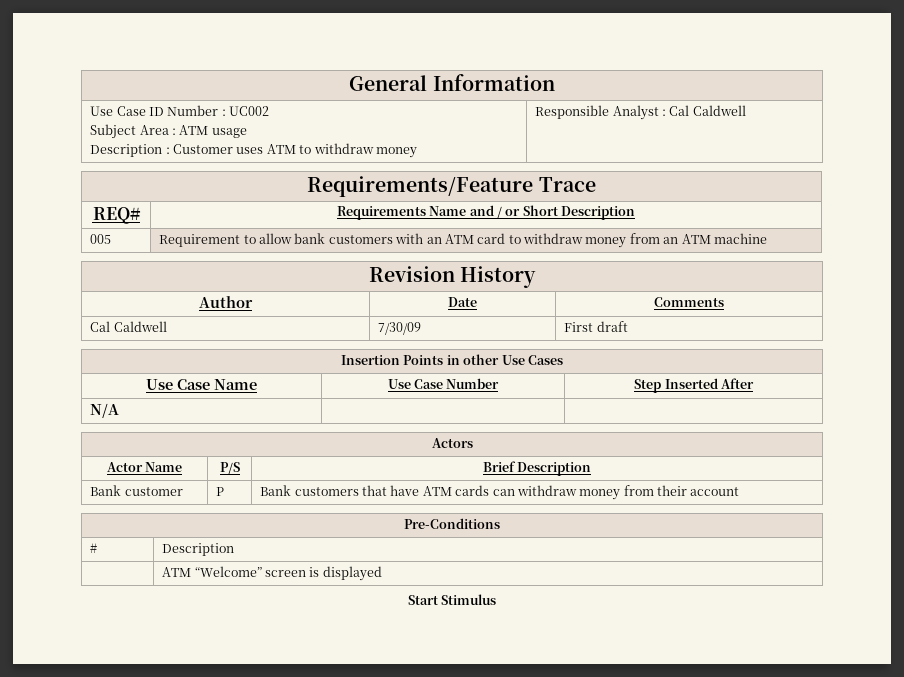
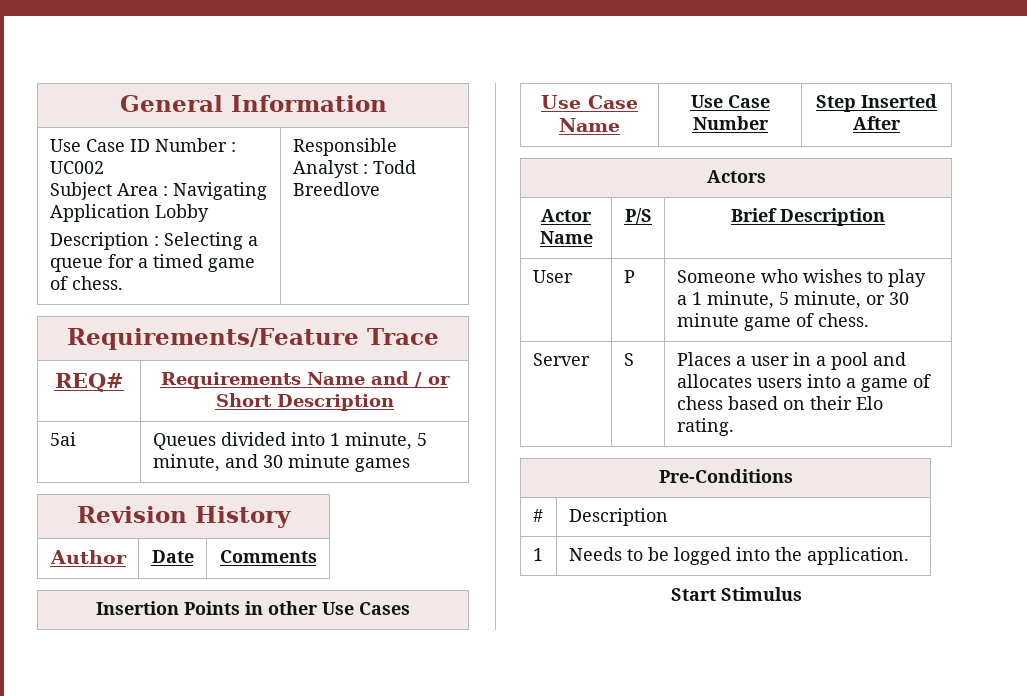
[179,125,247,138] ATM usage -> [172,182,267,200] [49,204,209,222] Navigating Application Lobby
[173,143,417,158] Customer uses ATM to withdraw money -> [163,232,258,250] [49,254,255,272] [49,276,123,290] Selecting a queue for a timed game of chess.
[669,105,746,116] Cal Caldwell -> [372,160,416,174] [292,182,380,196] Todd Breedlove
[90,234,112,244] [159,233,767,248] 005 | Requirement to allow bank customers with an ATM card to withdraw money from an ATM machine -> [49,432,76,446] [152,432,427,450] [152,454,410,472] 5ai | Queues divided into 1 minute, 5 minute, and 30 minute games
[90,321,167,332] [378,322,422,335] [564,321,628,332] // Cal Caldwell | 7/30/09 | First draft -> (317, 556) none
[90,403,120,418] // N/A | | -> (901, 123) none
[90,485,183,496] Bank customer -> [532,270,573,283] User
[260,485,740,500] [404,518,500,529] [90,543,98,553] [162,543,235,556] [162,566,382,581] Bank customers that have ATM cards can withdraw money from their account // Pre-Conditions // # | Description // | ATM “Welcome” screen is displayed -> [676,269,926,287] [676,291,909,309] [676,313,869,331] [532,353,590,366] [623,353,634,366] [676,352,906,370] [676,374,931,392] [676,396,883,410] [676,418,734,436] [658,469,793,483] [532,509,543,522] [568,508,668,526] [532,548,543,561] [568,547,909,565] Someone who wishes to play a 1 minute, 5 minute, or 30 minute game of chess. // Server | S | Places a user in a pool and allocates users into a game of chess based on their Elo rating. // Pre-Conditions // # | Description // 1 | Needs to be logged into the application.

